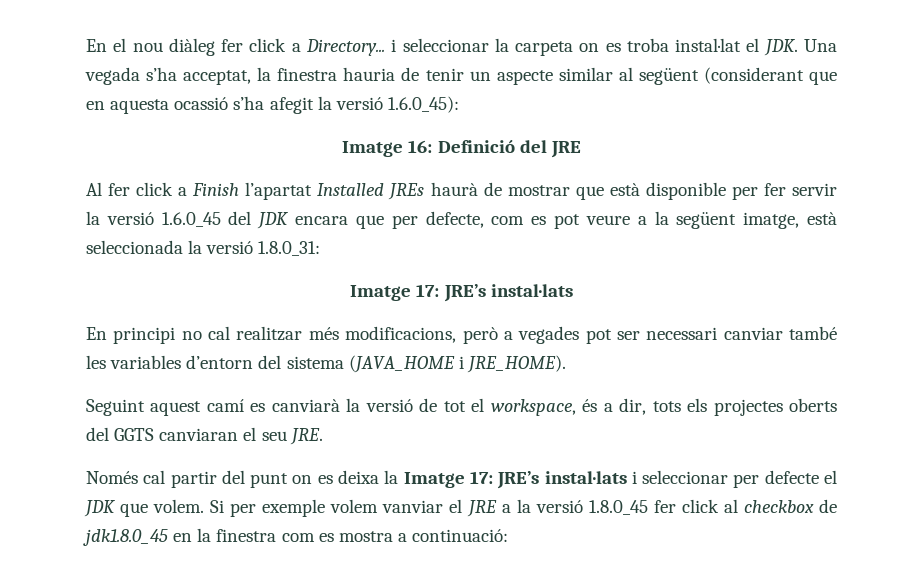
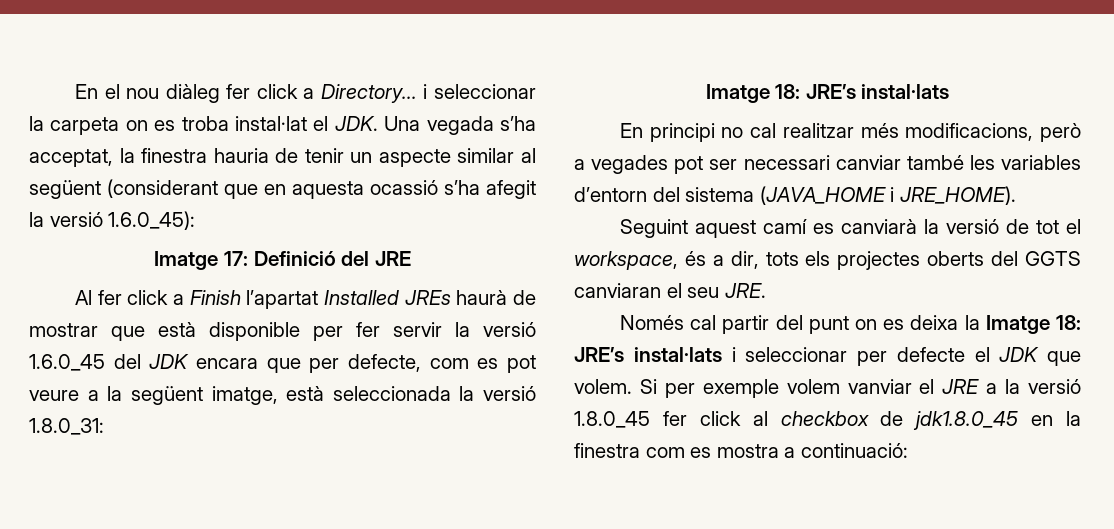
[408,140,433,153] 16: -> [223,251,248,266] 17:
[416,284,440,297] 17: -> [775,84,801,99] 18:
[469,471,493,484] 17: -> [1056,315,1081,330] 18:

